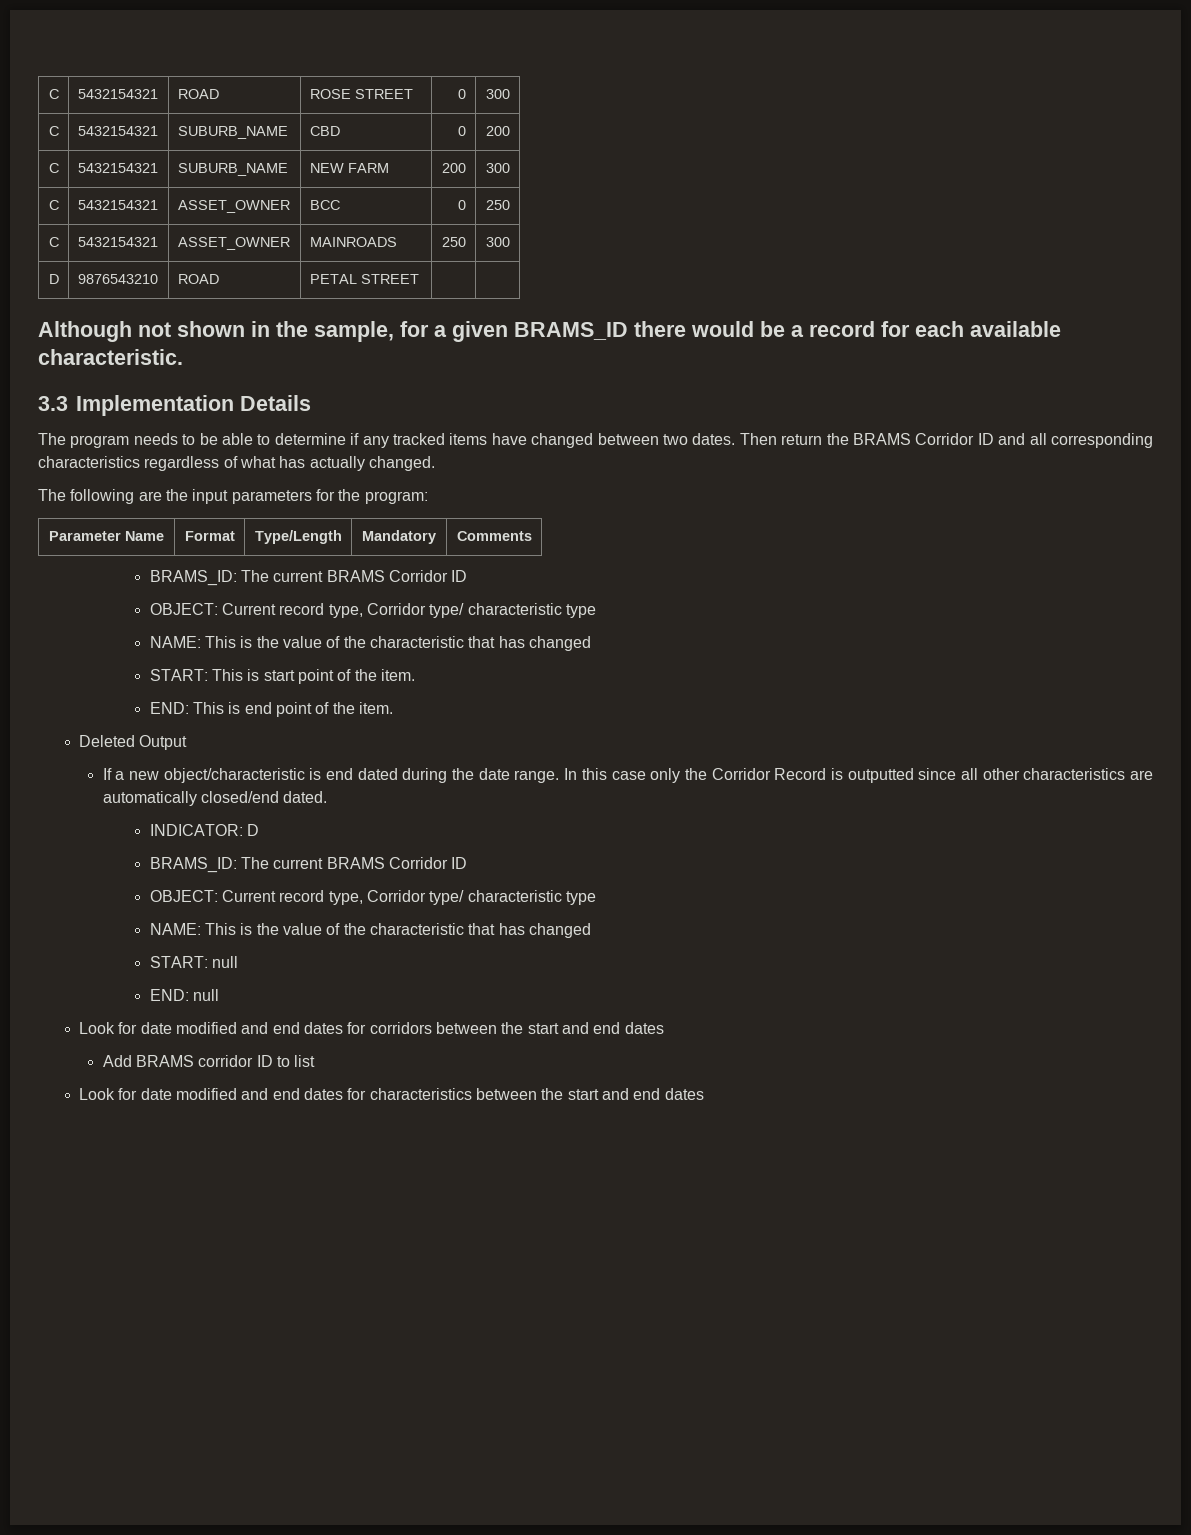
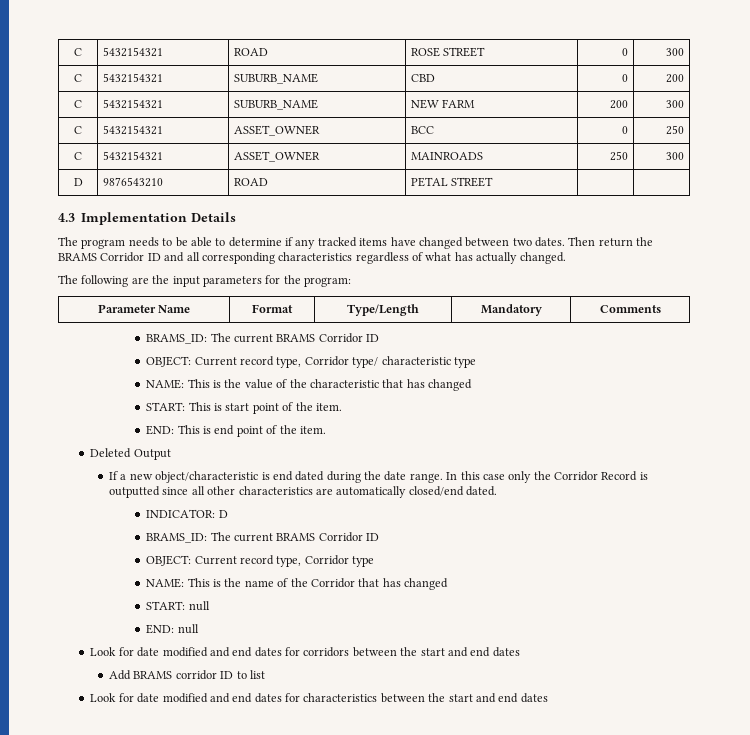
[38,321,1061,342] [38,349,183,365] [38,396,68,411] Although not shown in the sample, for a given BRAMS_ID there would be a record for each available characteristic. // 3.3 -> [58,213,75,222] 4.3
[429,890,596,905] [149,923,464,935] type/ characteristic type // NAME: This is the value of the characteristic -> [352,556,375,567] [146,578,355,588] type // NAME: This is the name of the Corridor

